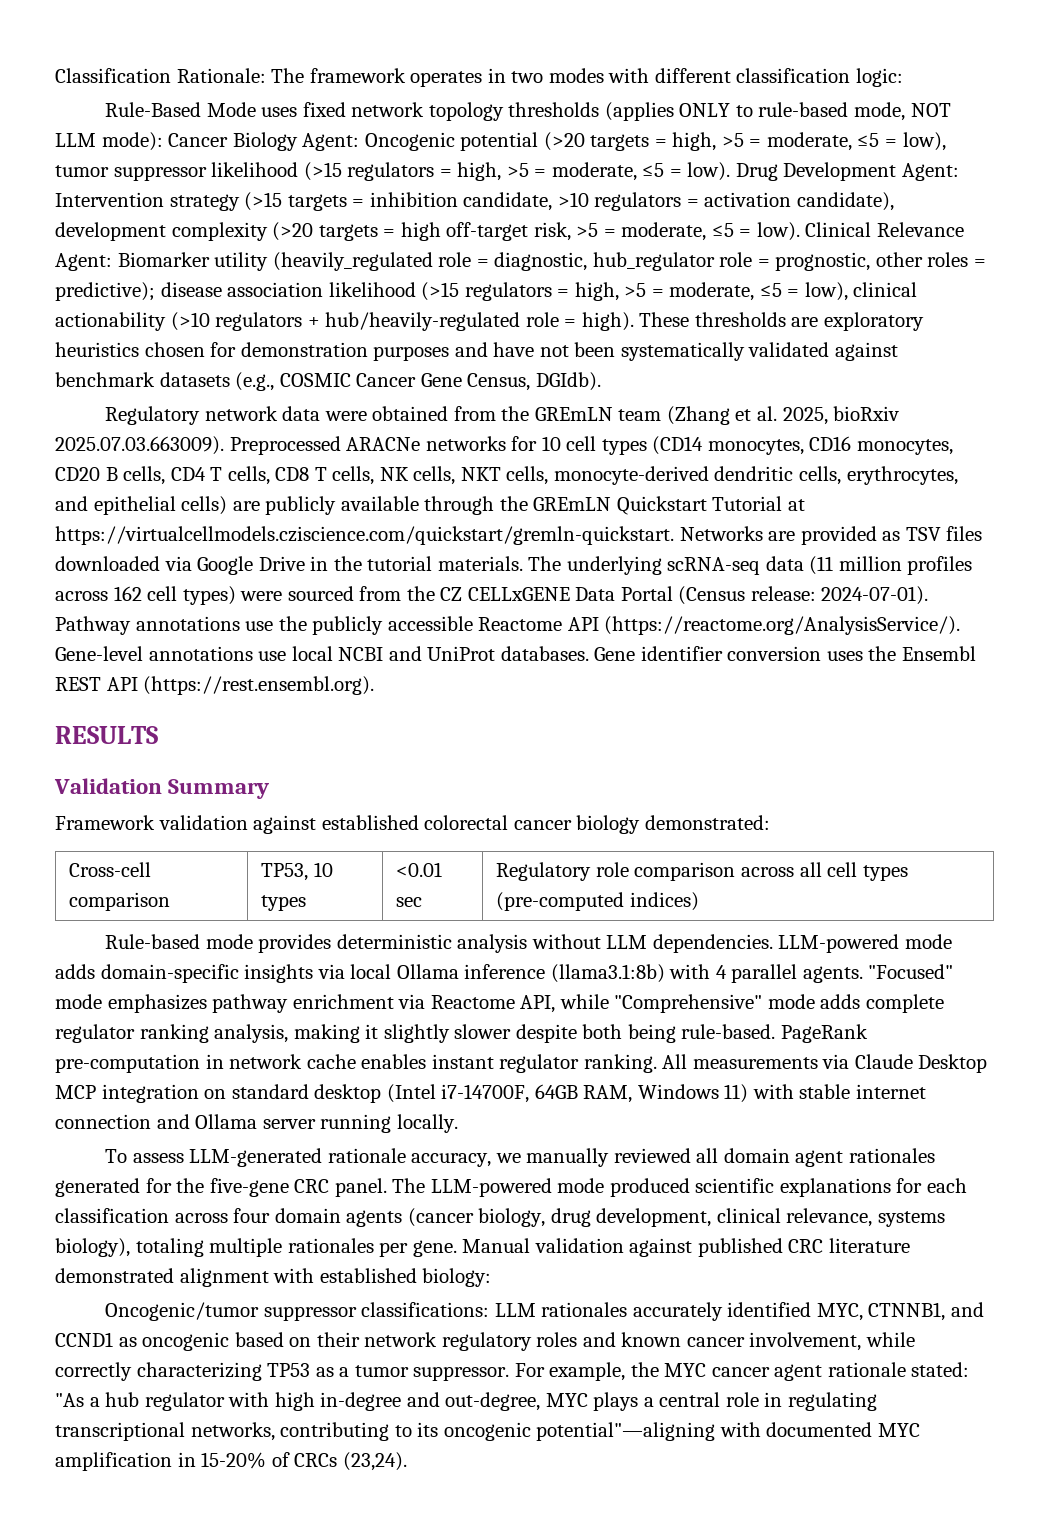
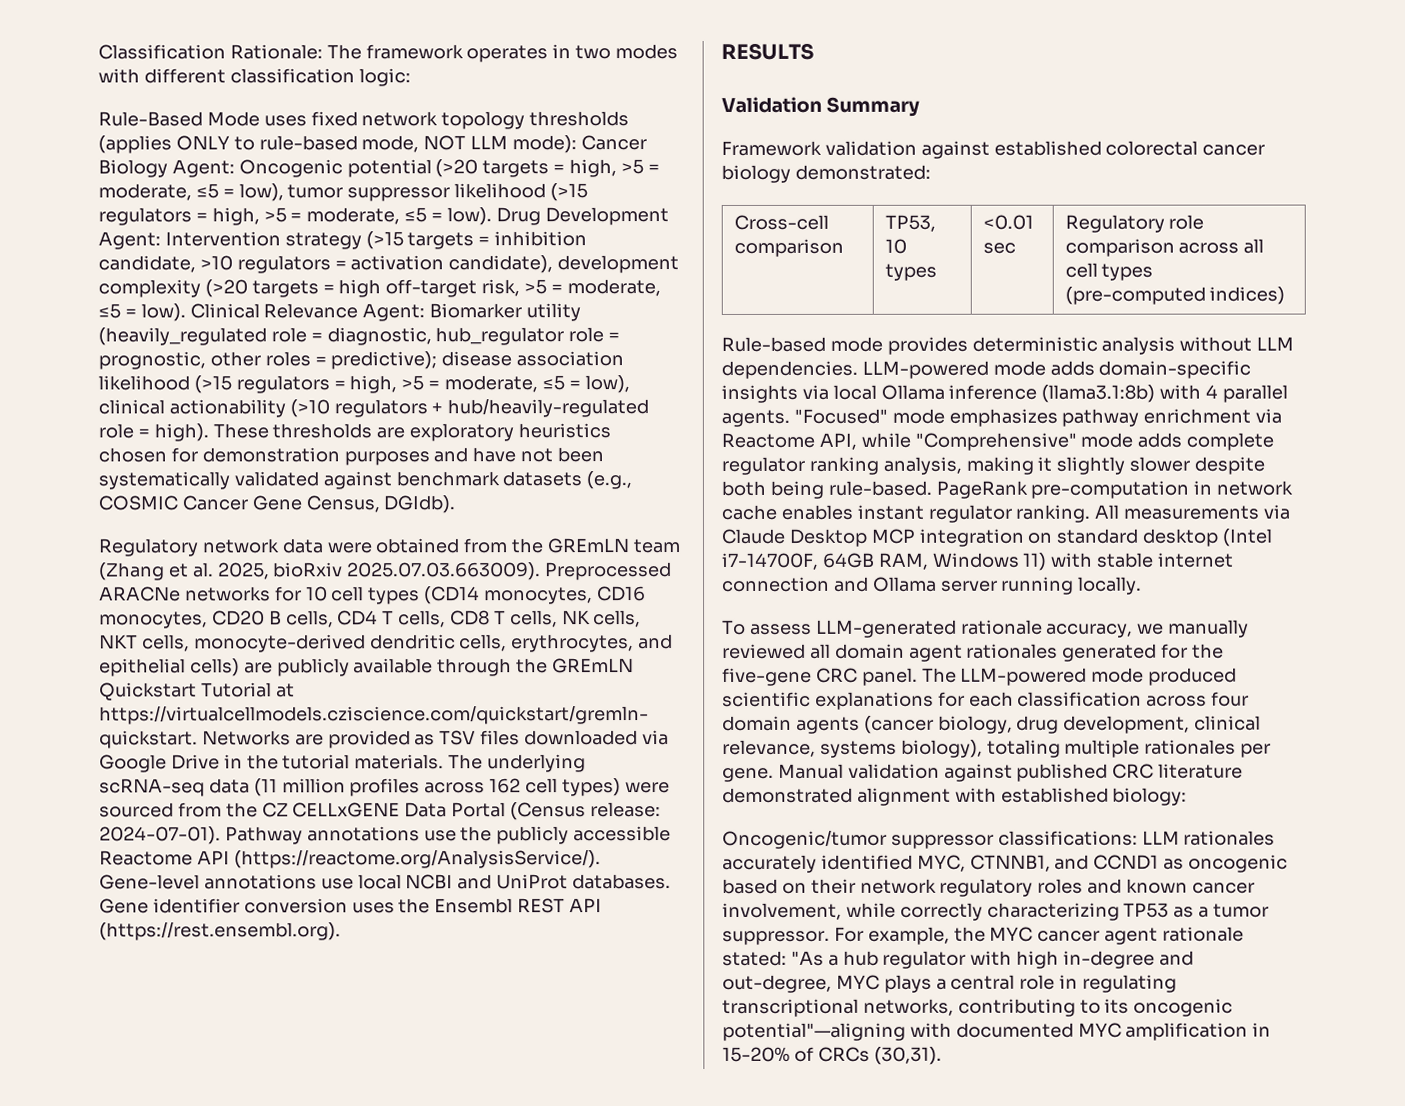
[342,1452,407,1471] (23,24). -> [873,1046,942,1065] (30,31).

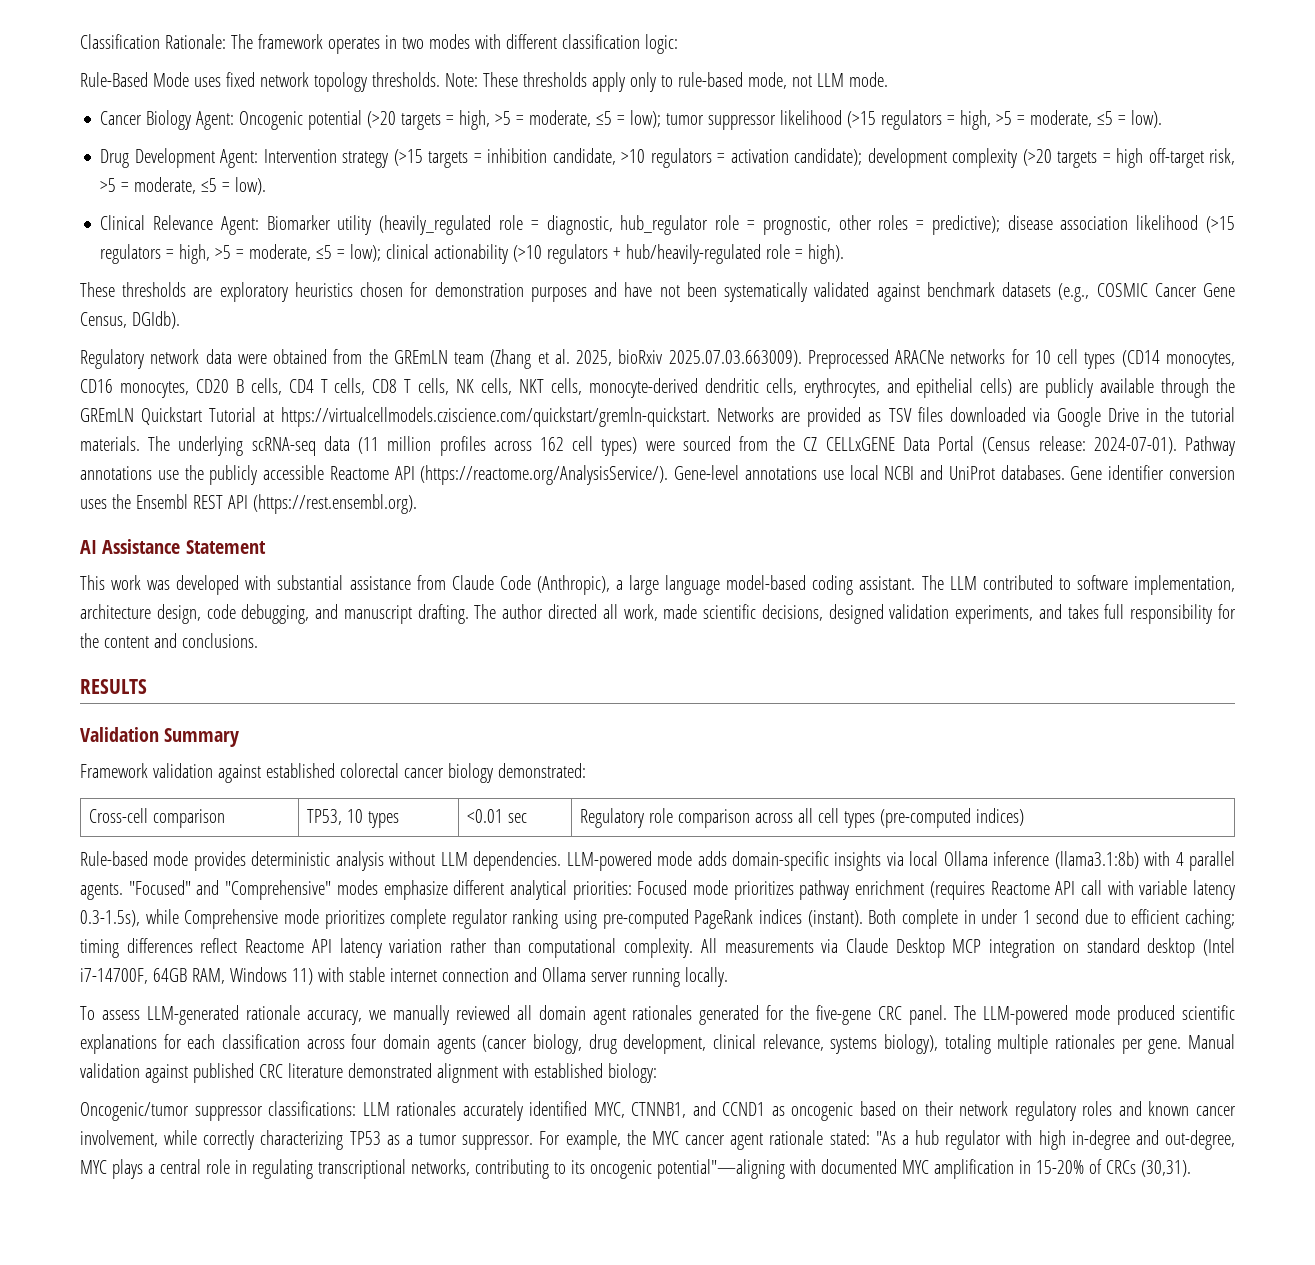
[529,111,630,127] [98,135,578,154] thresholds (applies ONLY to rule-based mode, NOT LLM mode): -> [371,72,888,92] thresholds. Note: These thresholds apply only to rule-based mode, not LLM mode. //
[238,183,284,202] low), -> [630,110,662,128] low);
(492, 216) none -> (1163, 119) //
[448,255,554,274] candidate), -> [794,148,863,166] candidate);
(186, 312) none -> (267, 186) //
[584,375,630,394] low), -> [350,244,382,262] low);
(209, 432) none -> (845, 254) //
(341, 931) none -> [80,539,266,554] [80,575,1235,595] [80,604,1236,624] [80,633,258,648] // AI Assistance Statement // This work was developed with substantial assistance from Claude Code (Anthropic), a large language model-based coding assistant. The LLM contributed to software implementation, architecture design, code debugging, and manuscript drafting. The author directed all work, made scientific decisions, designed validation experiments, and takes full responsibility for the content and conclusions.
[891,408,1283,427] [721,432,1275,451] [721,456,1266,475] [721,480,1294,499] [721,504,1091,523] mode emphasizes pathway enrichment via Reactome API, while "Comprehensive" mode adds complete regulator ranking analysis, making it slightly slower despite both being rule-based. PageRank pre-computation in network cache enables instant regulator ranking. -> [196,880,1236,900] [80,909,1236,929] [80,938,694,958] and "Comprehensive" modes emphasize different analytical priorities: Focused mode prioritizes pathway enrichment (requires Reactome API call with variable latency 0.3-1.5s), while Comprehensive mode prioritizes complete regulator ranking using pre-computed PageRank indices (instant). Both complete in under 1 second due to efficient caching; timing differences reflect Reactome API latency variation rather than computational complexity.

